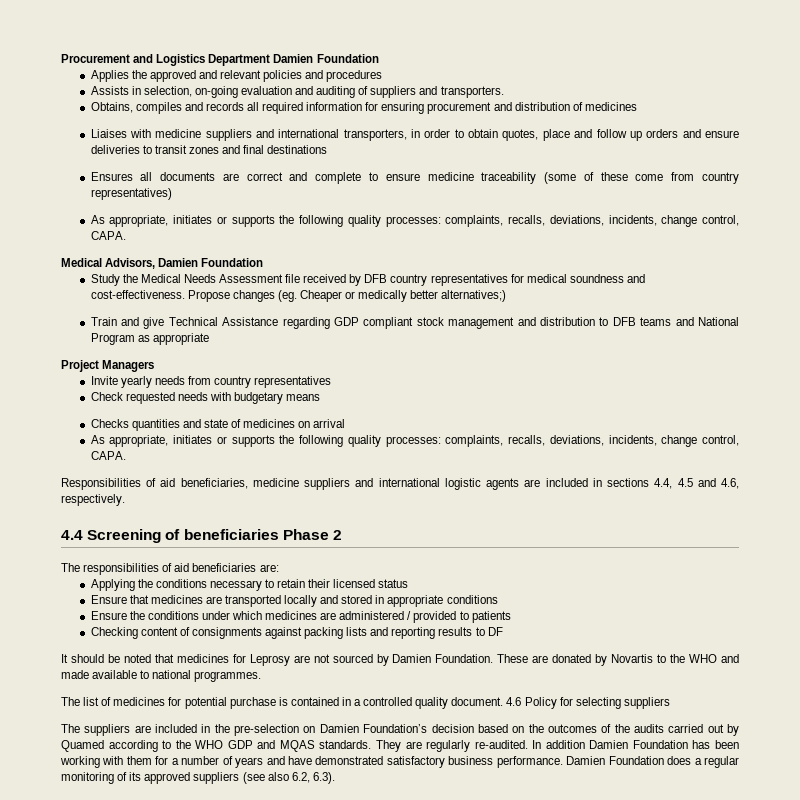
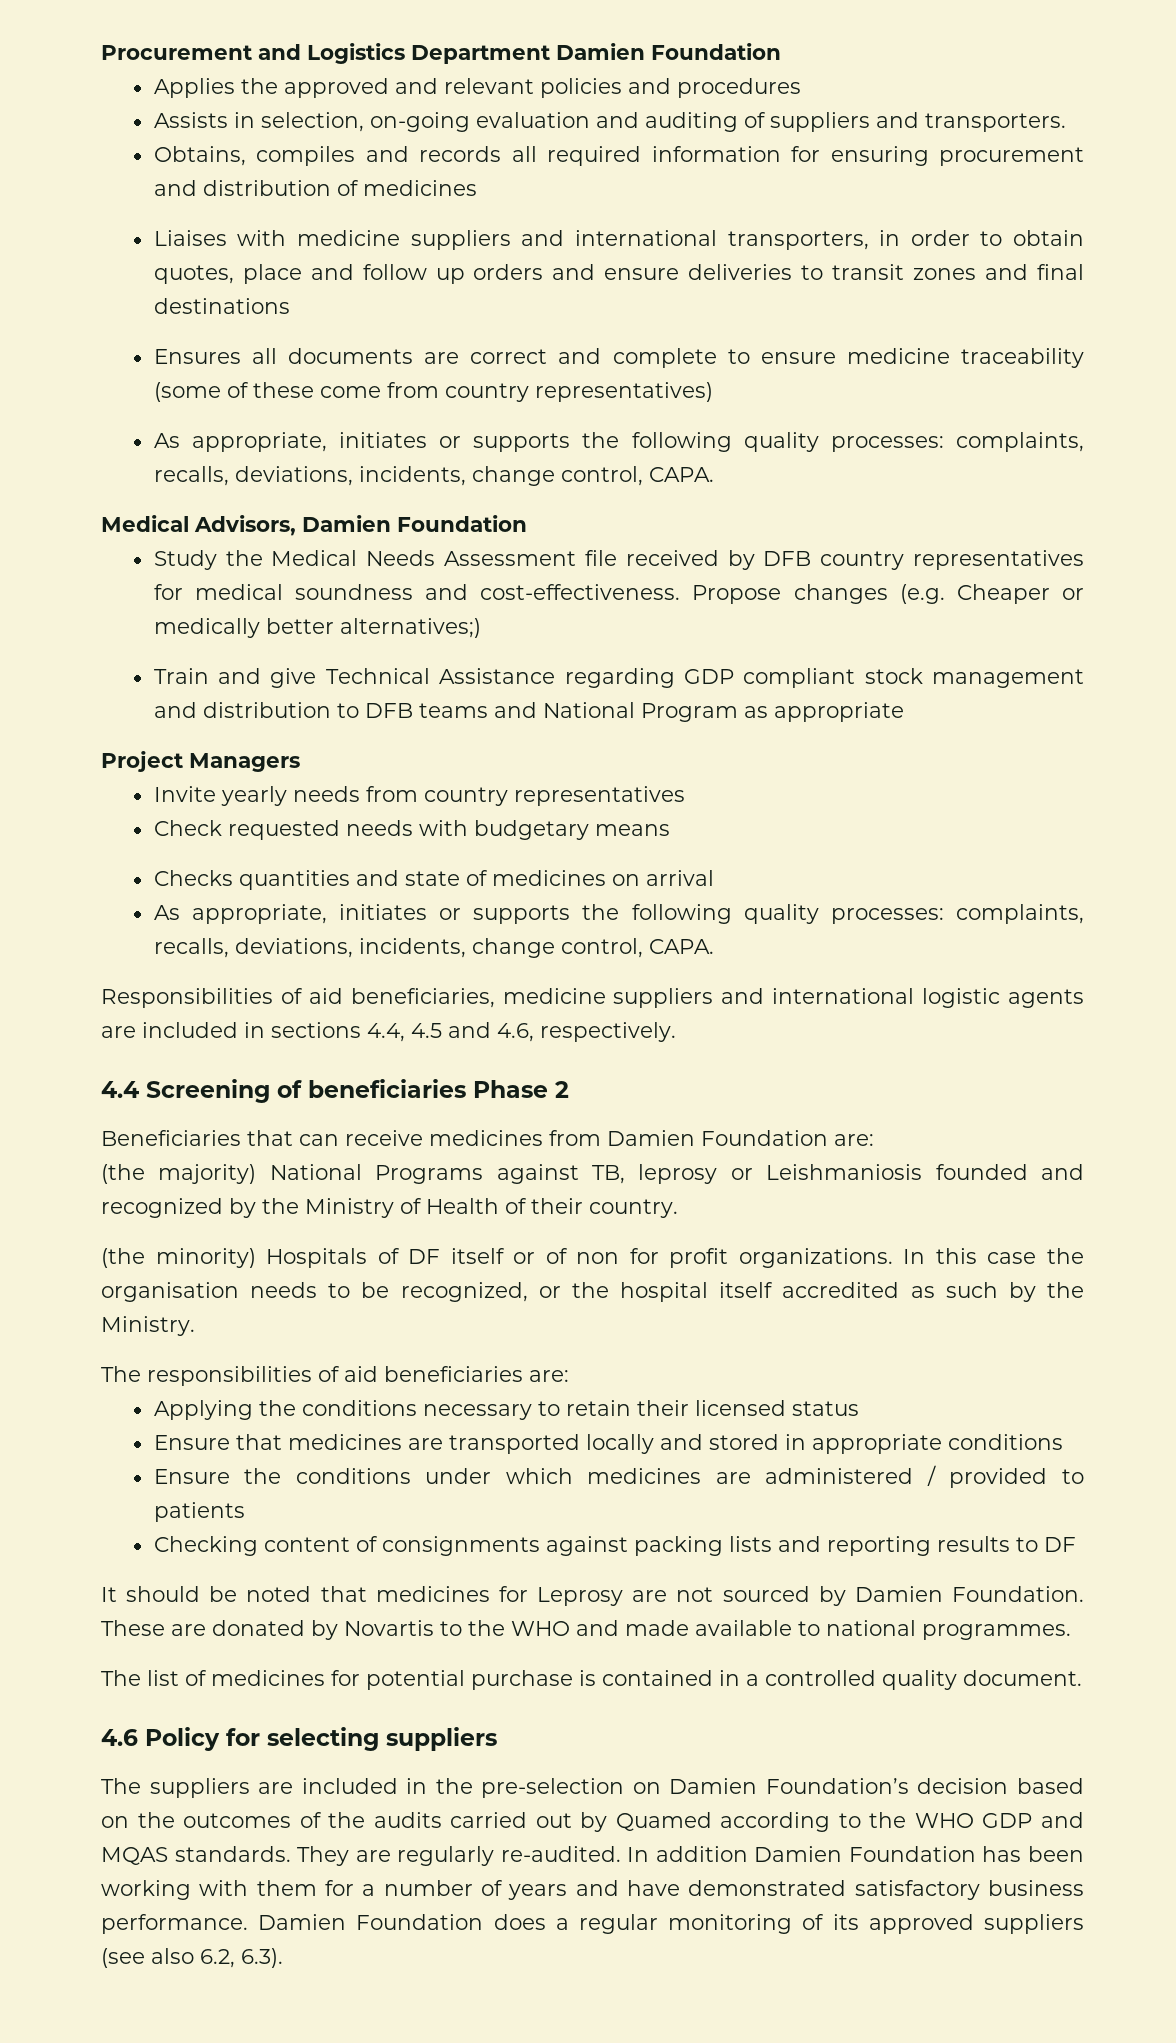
[277,290,297,302] (eg. -> [899,584,945,604] (e.g.
(342, 535) none -> [101,1130,874,1146] [101,1164,1084,1184] [101,1198,678,1218] [101,1248,1084,1268] [101,1282,1084,1302] [101,1316,195,1336] // Beneficiaries that can receive medicines from Damien Foundation are: // (the majority) National Programs against TB, leprosy or Leishmaniosis founded and recognized by the Ministry of Health of their country. // (the minority) Hospitals of DF itself or of non for profit organizations. In this case the organisation needs to be recognized, or the hospital itself accredited as such by the Ministry.
(504, 701) none -> (1082, 1678) //

